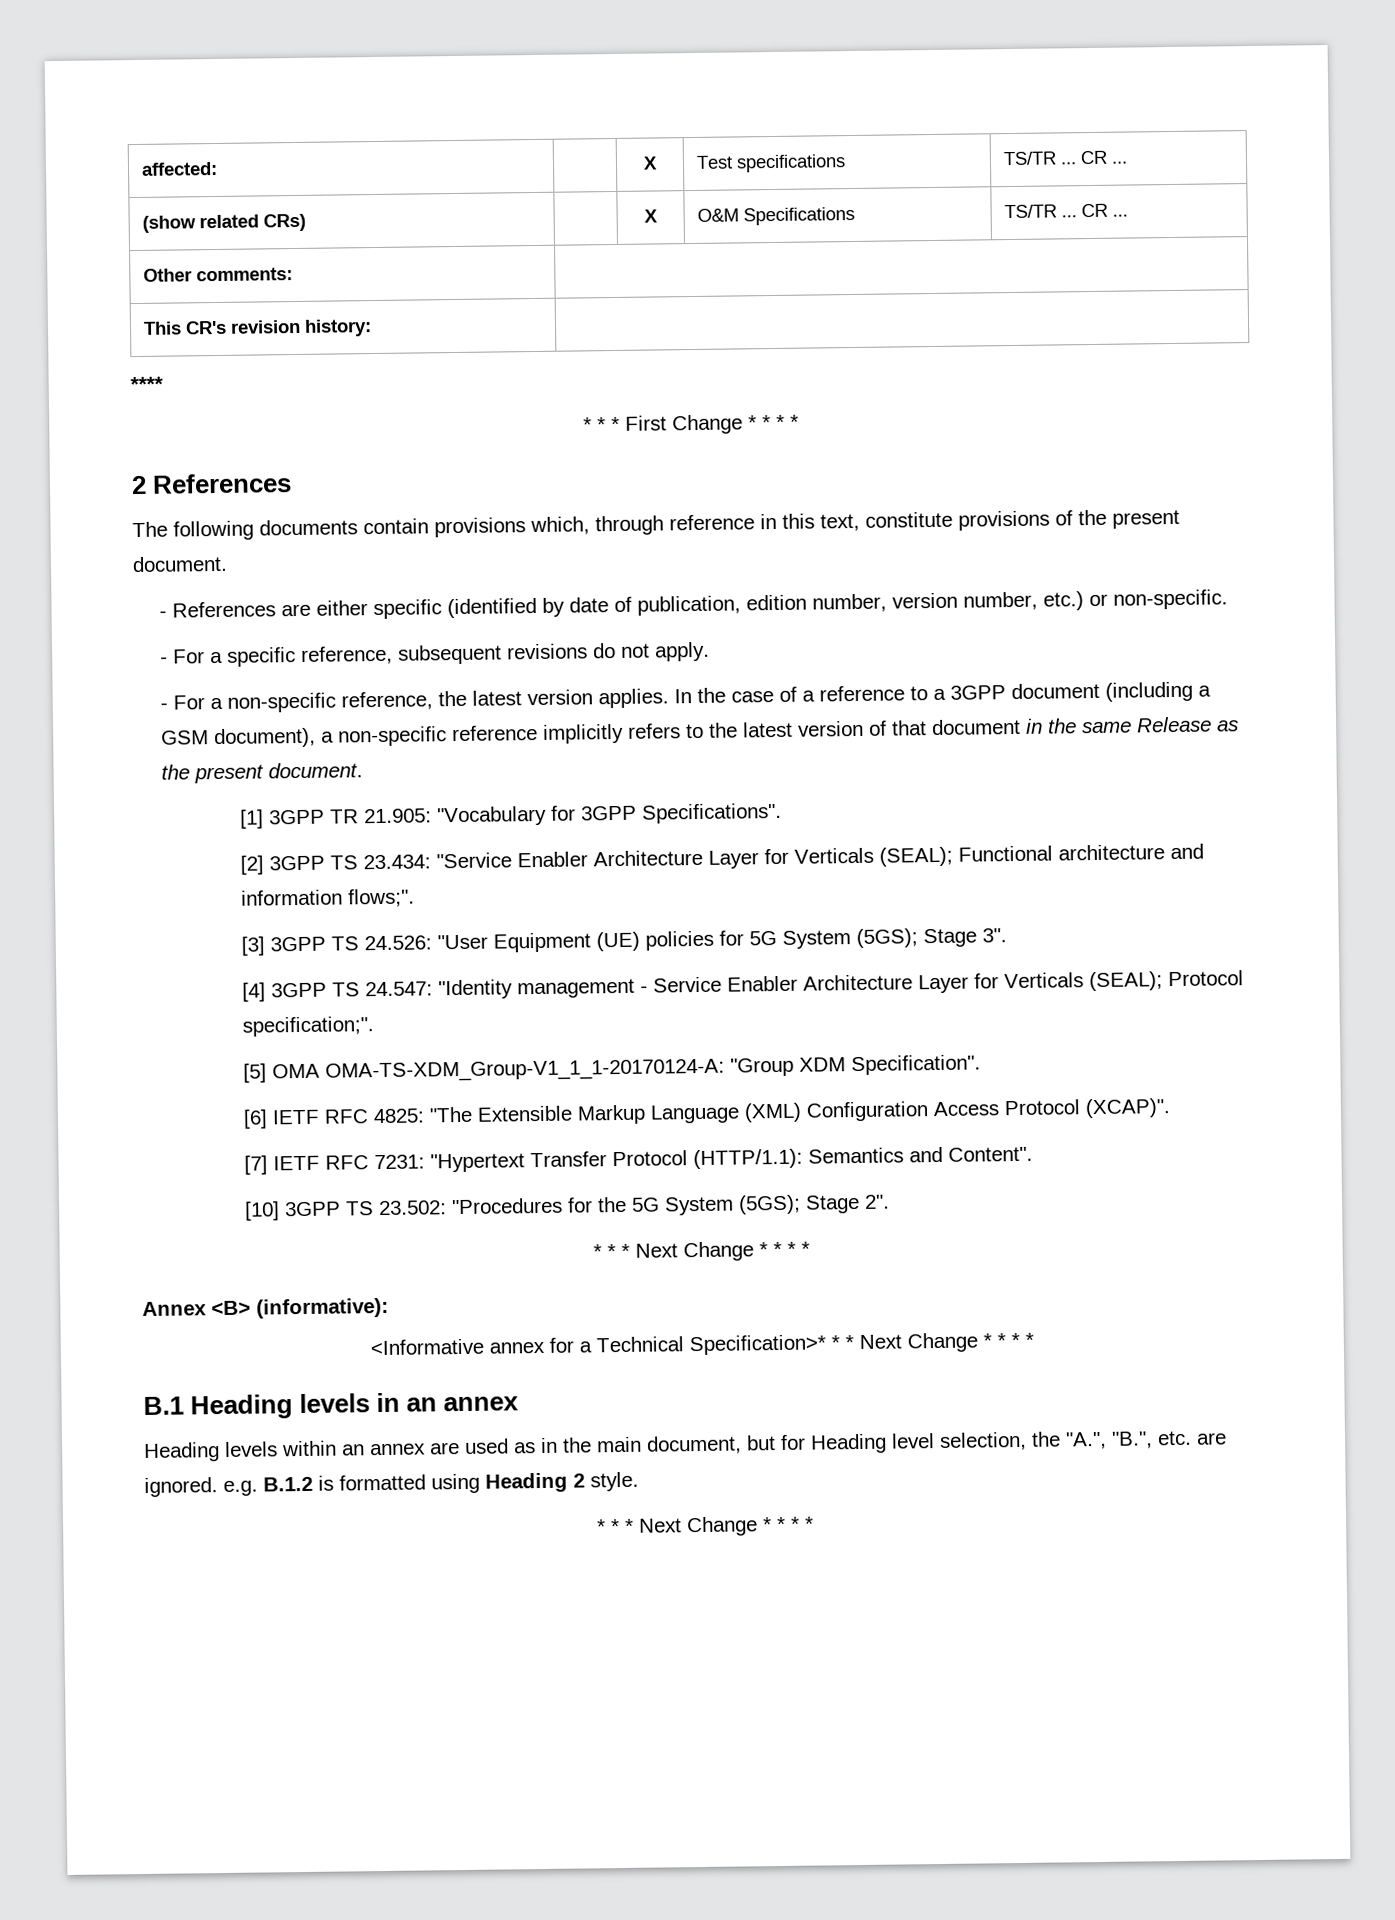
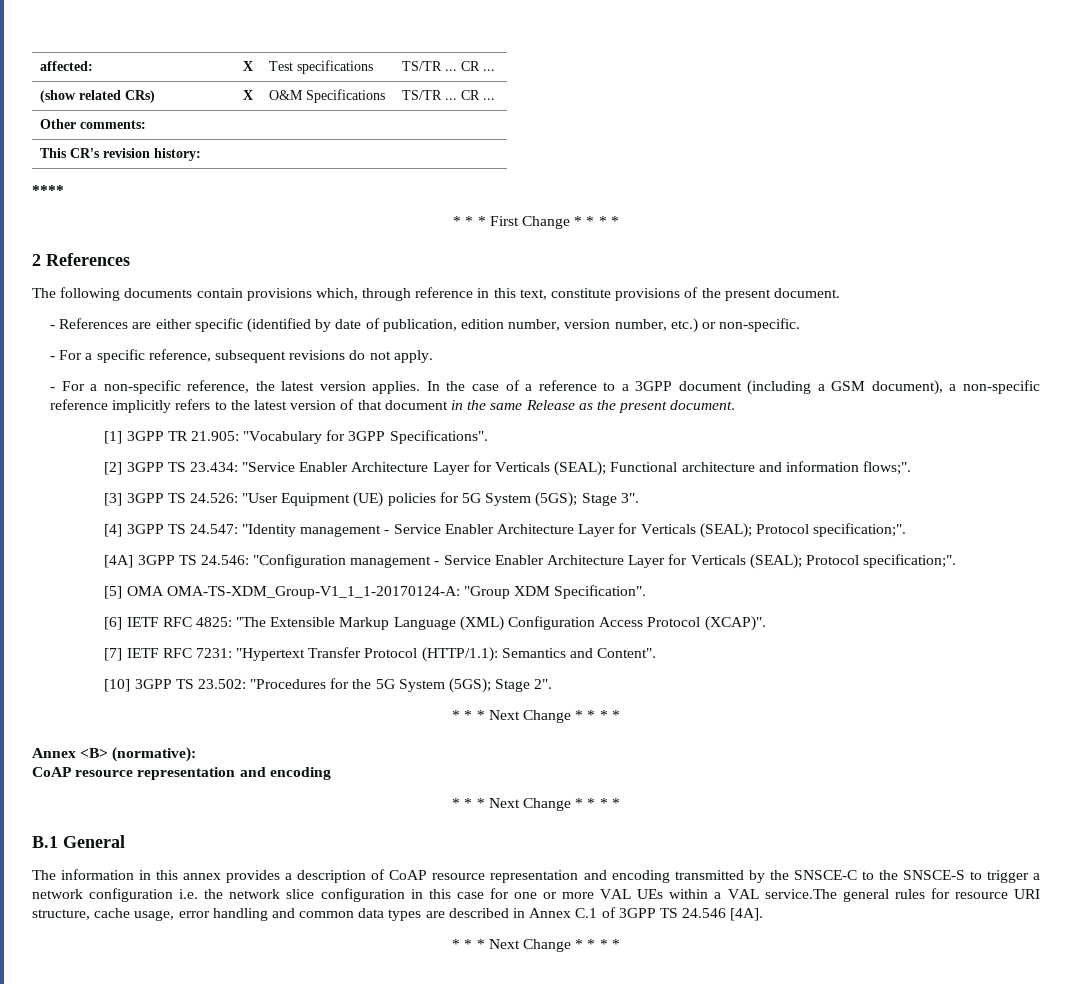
(375, 1026) none -> [104,554,957,569] // [4A] 3GPP TS 24.546: "Configuration management - Service Enabler Architecture Layer for Verticals (SEAL); Protocol specification;".
[256,1297,389,1319] [370,1334,826,1356] (informative): // <Informative annex for a Technical Specification>* -> [112,747,197,762] [32,767,331,780] [452,798,461,808] (normative): // CoAP resource representation and encoding // *
[190,1392,520,1420] [144,1430,1227,1462] [144,1471,639,1497] Heading levels in an annex // Heading levels within an annex are used as in the main document, but for Heading level selection, the "A.", "B.", etc. are ignored. e.g. B.1.2 is formatted using Heading 2 style. -> [63,835,125,848] [32,869,1041,883] [32,888,1041,902] [32,907,764,921] General // The information in this annex provides a description of CoAP resource representation and encoding transmitted by the SNSCE-C to the SNSCE-S to trigger a network configuration i.e. the network slice configuration in this case for one or more VAL UEs within a VAL service.The general rules for resource URI structure, cache usage, error handling and common data types are described in Annex C.1 of 3GPP TS 24.546 [4A].

